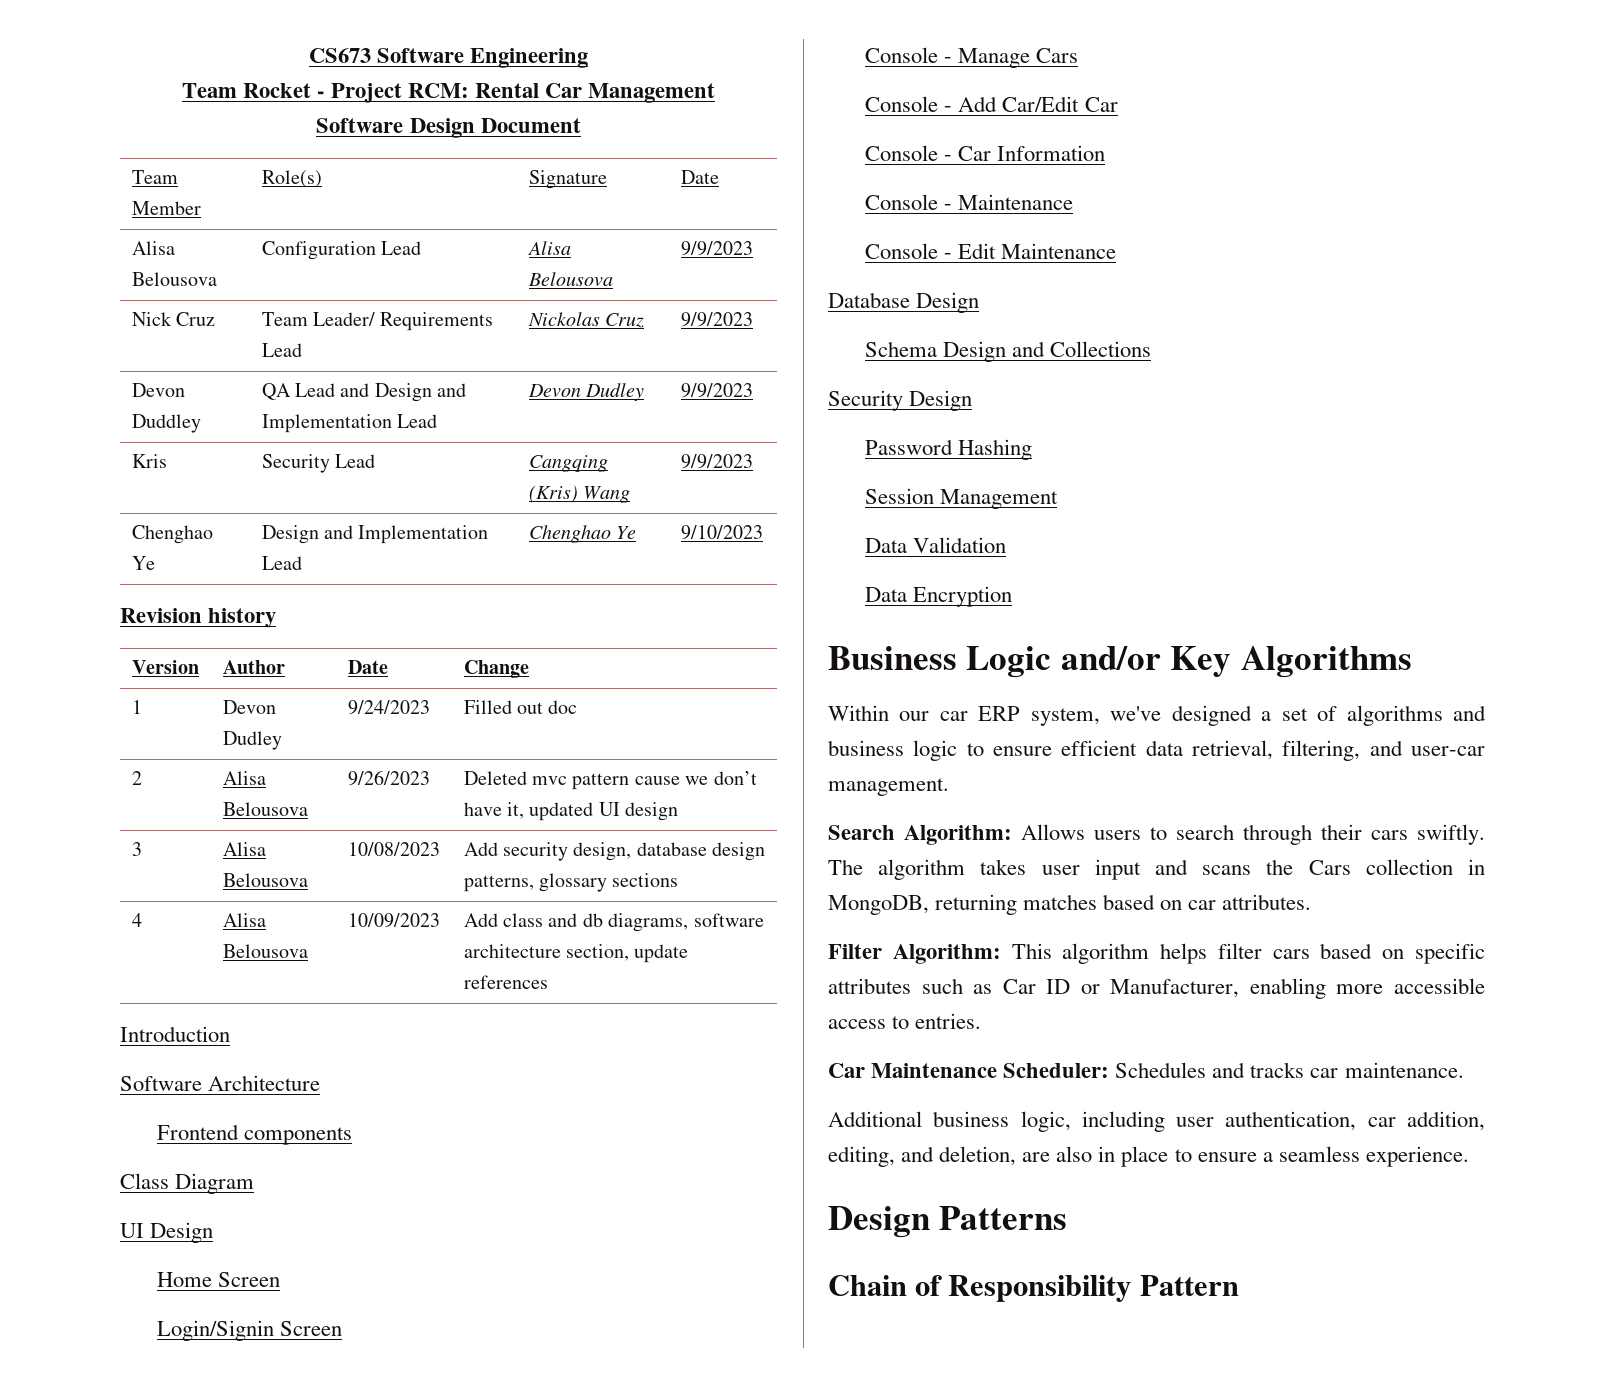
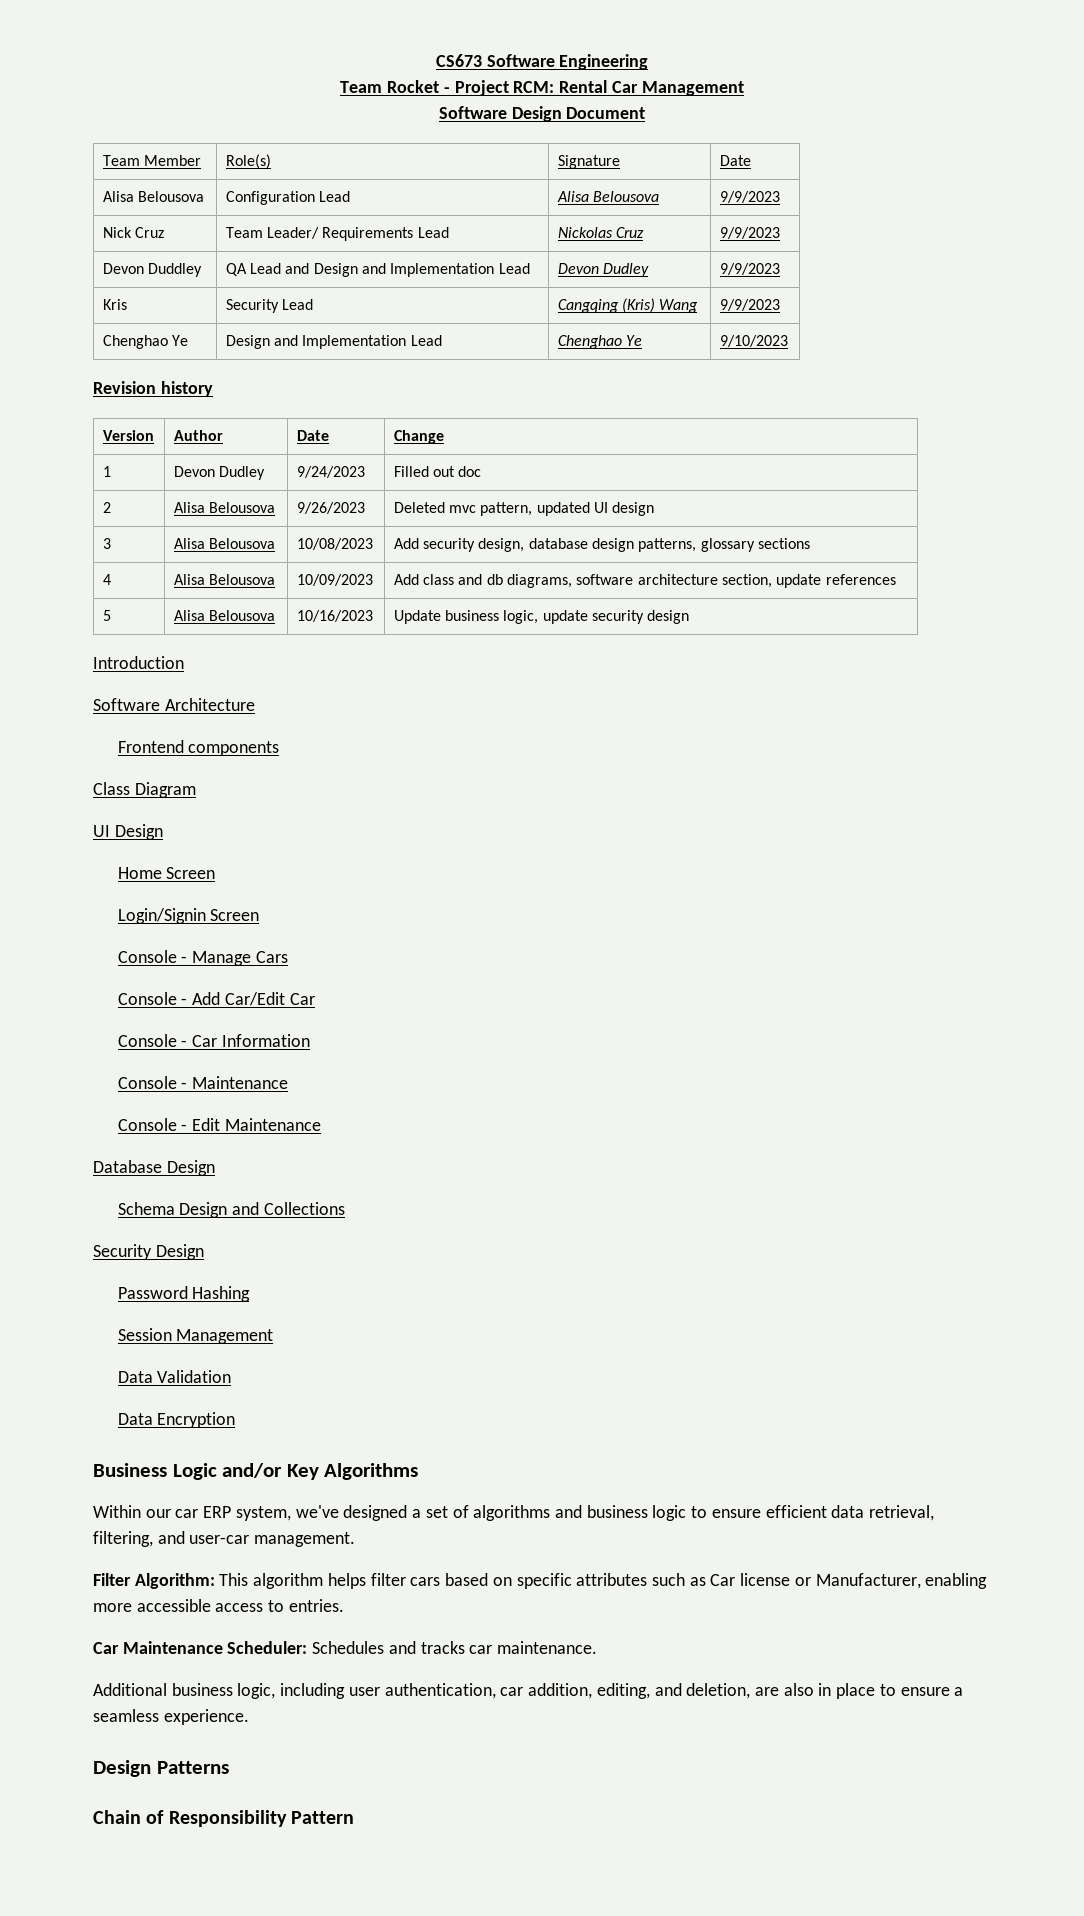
[572,771,757,790] [463,802,524,819] pattern cause we don’t have it, -> [480,502,533,516] pattern,
(548, 982) none -> [102,610,111,621] [173,610,276,621] [296,610,373,622] [393,610,690,624] // 5 | Alisa Belousova | 10/16/2023 | Update business logic, update security design
[828,824,1485,845] [828,859,1485,880] [828,894,1312,915] // Search Algorithm: Allows users to search through their cars swiftly. The algorithm takes user input and scans the Cars collection in MongoDB, returning matches based on car attributes. -> (356, 1539) none
[1046,979,1071,994] ID -> [740,1573,791,1586] license

